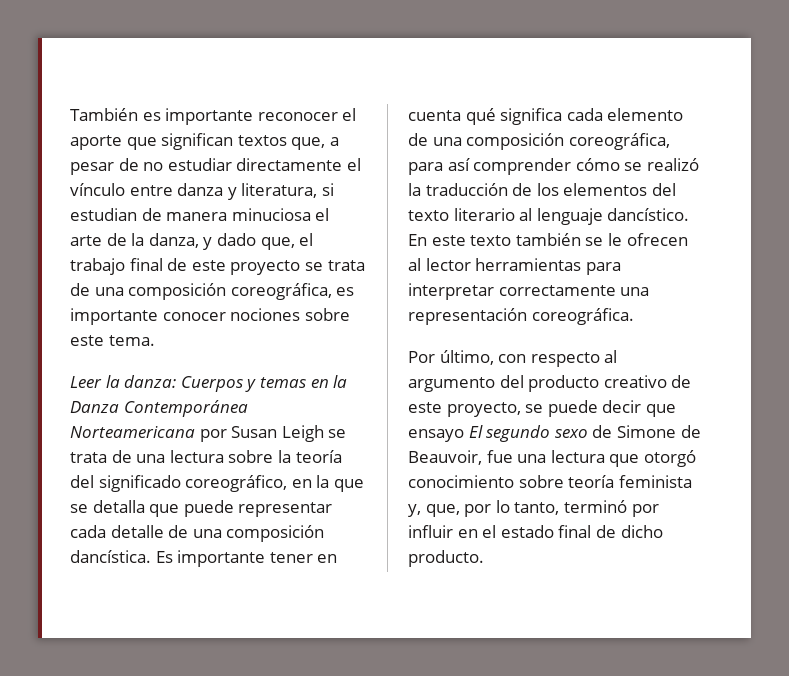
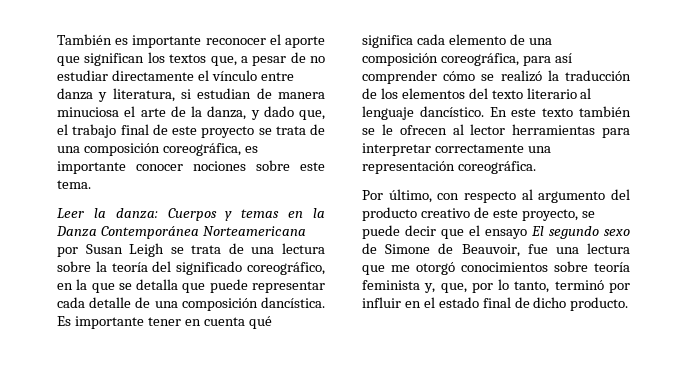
(234, 141) none -> [147,52,165,63] los
(676, 410) none -> [469,225,480,236] el
[643,450,696,467] [408,475,514,488] otorgó conocimiento -> [391,262,548,275] me otorgó conocimientos

